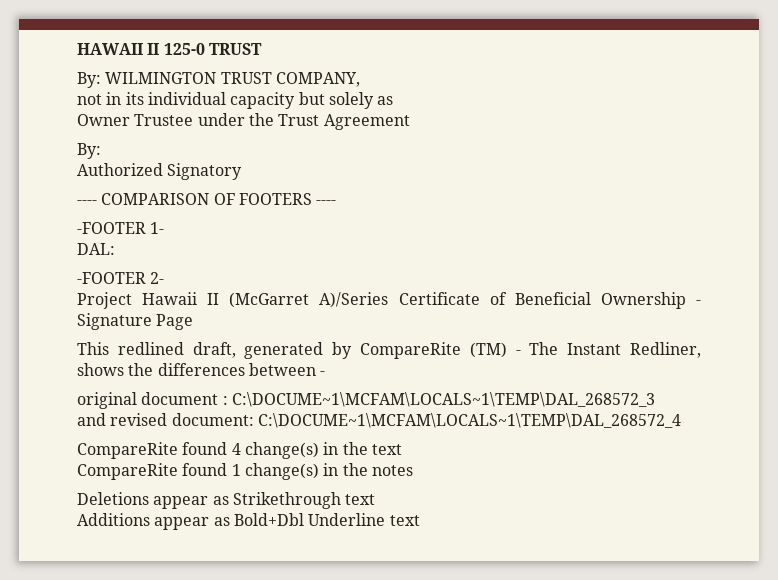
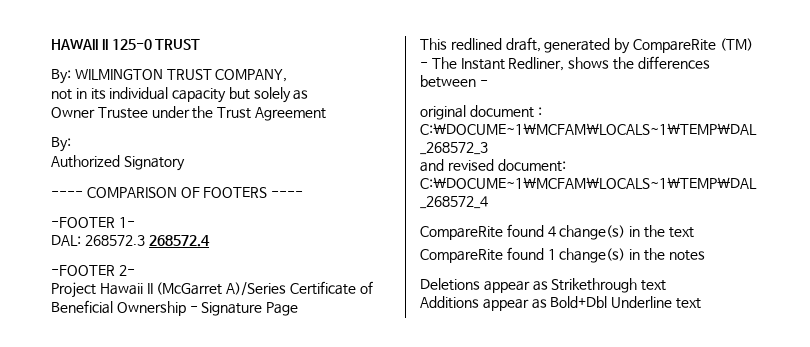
(115, 249) none -> [84,235,210,247] 268572.3 268572.4

